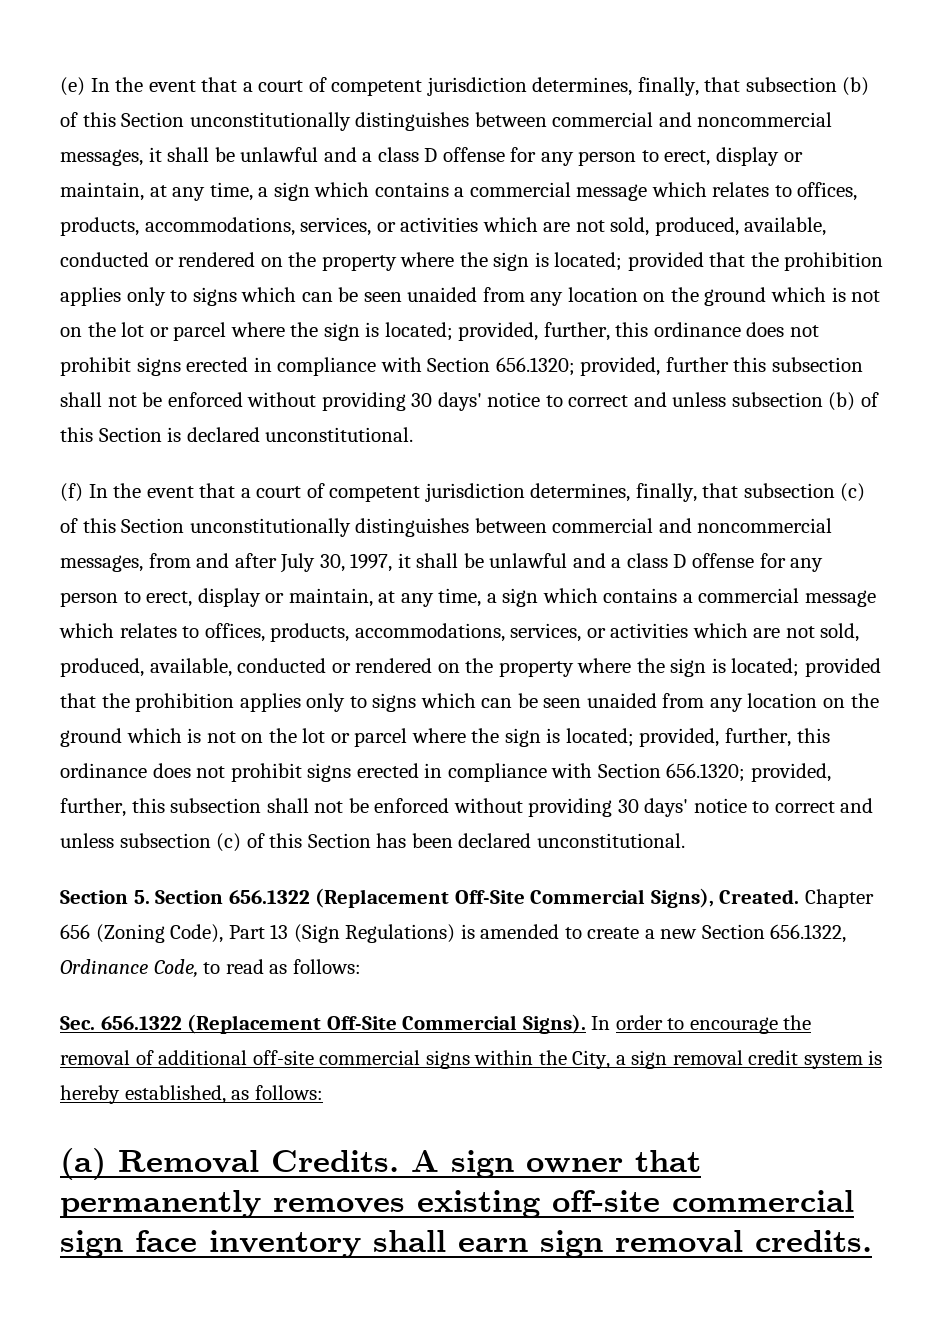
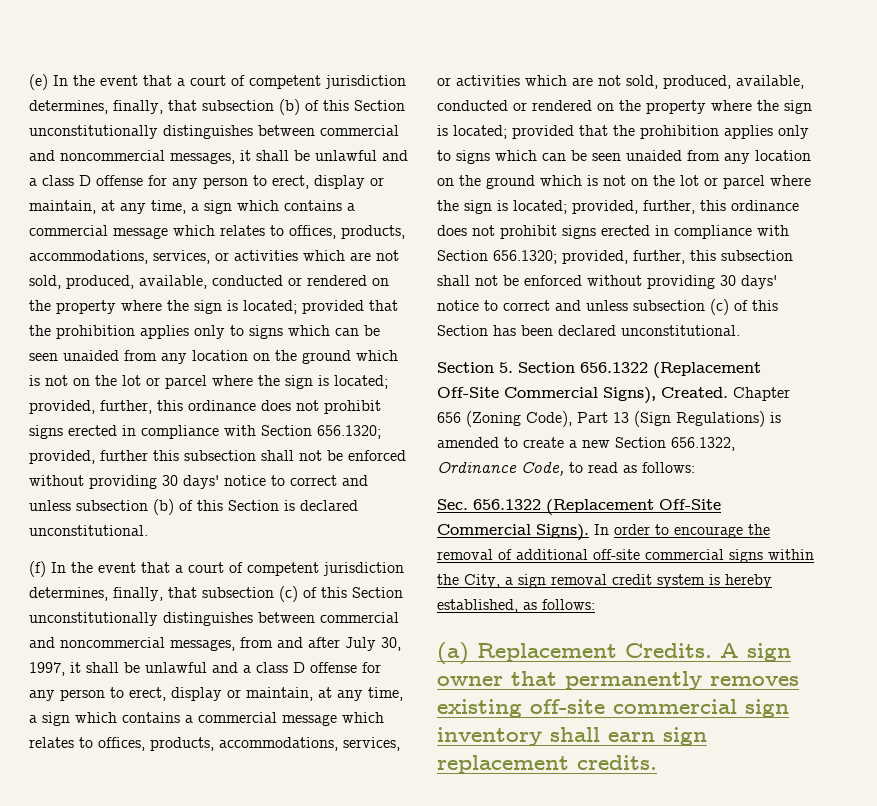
[118,1150,259,1173] Removal -> [477,643,617,662] Replacement
[135,1230,197,1252] face -> (789, 708) none
[615,1230,743,1253] removal -> [437,755,569,774] replacement

